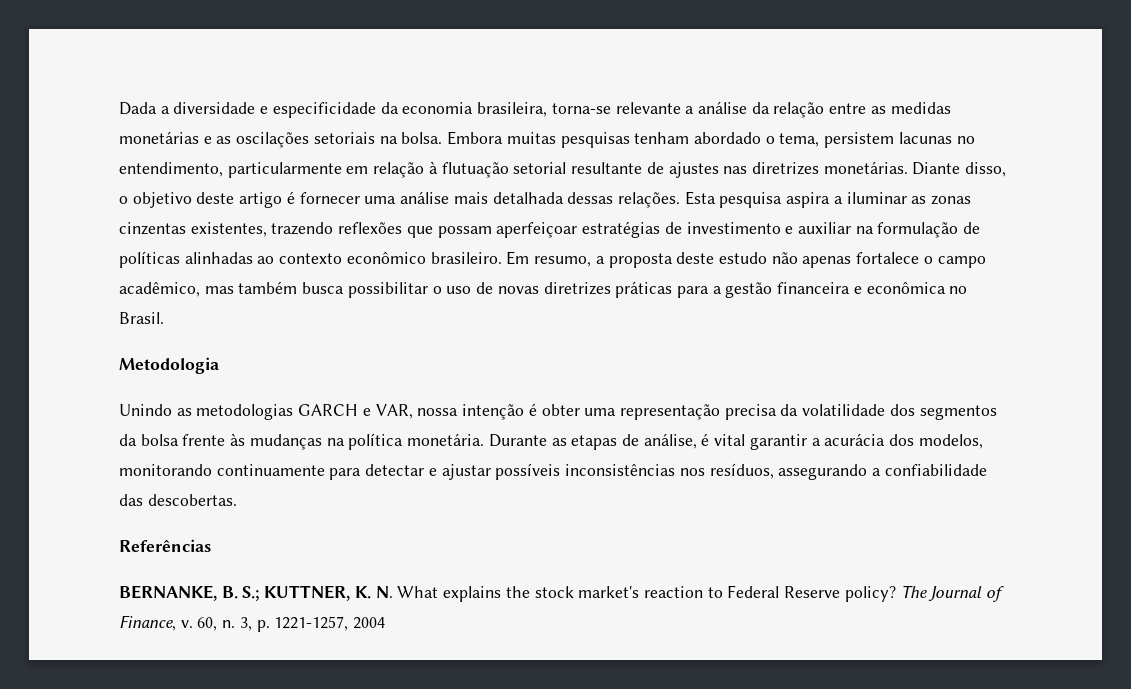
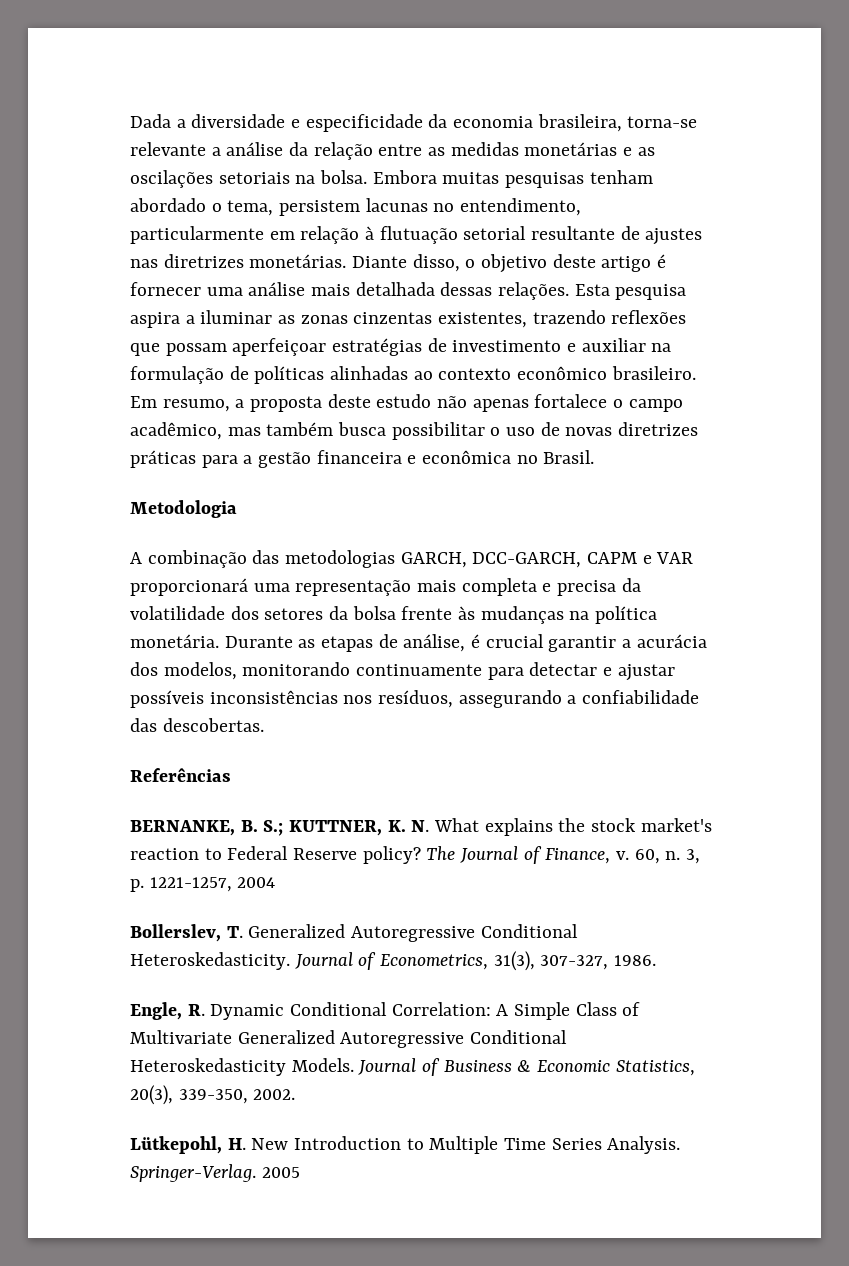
[119,403,720,420] Unindo as metodologias GARCH e VAR, nossa intenção é obter uma representação -> [130,550,694,568] [130,578,552,596] A combinação das metodologias GARCH, DCC-GARCH, CAPM e VAR proporcionará uma representação mais completa e
[919,405,997,420] segmentos -> [264,608,324,620] setores
[714,434,746,446] vital -> [485,634,544,648] crucial
(386, 623) none -> [130,924,578,942] [130,951,657,971] [130,1002,641,1020] [130,1030,568,1048] [130,1058,695,1076] [130,1085,296,1105] [130,1136,681,1154] [130,1164,300,1182] // Bollerslev, T. Generalized Autoregressive Conditional Heteroskedasticity. Journal of Econometrics, 31(3), 307-327, 1986. // Engle, R. Dynamic Conditional Correlation: A Simple Class of Multivariate Generalized Autoregressive Conditional Heteroskedasticity Models. Journal of Business & Economic Statistics, 20(3), 339-350, 2002. // Lütkepohl, H. New Introduction to Multiple Time Series Analysis. Springer-Verlag. 2005

